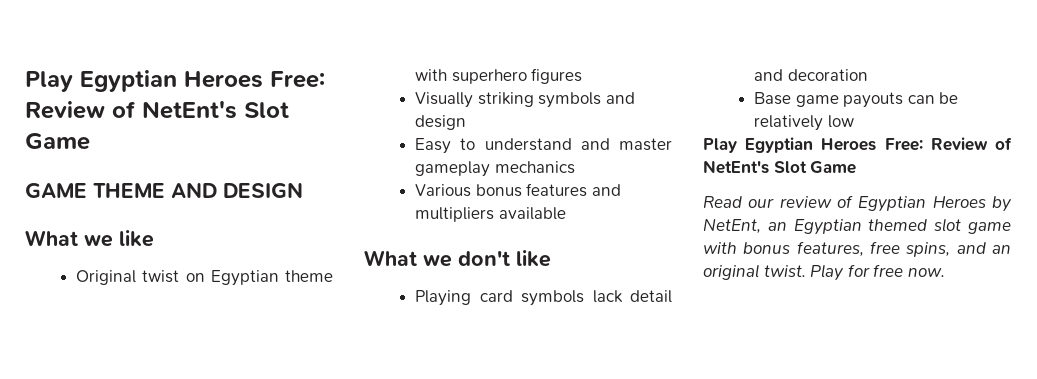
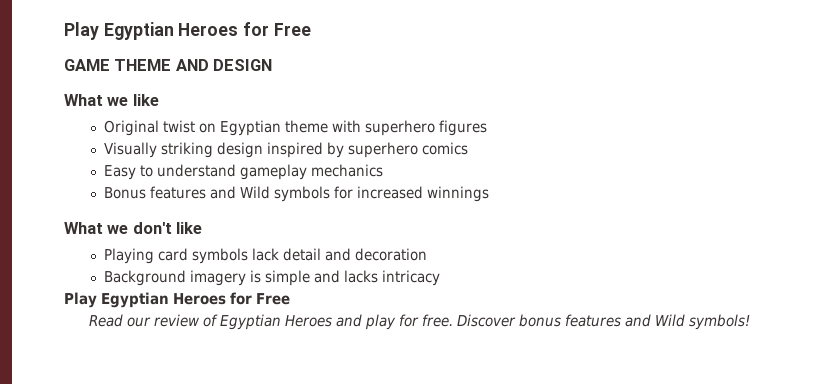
[25,70,325,92] [25,101,289,119] [25,133,90,150] Play Egyptian Heroes Free: Review of NetEnt's Slot Game -> [64,22,311,40] Play Egyptian Heroes for Free
[538,92,635,108] symbols and -> (213, 150) none
(467, 122) none -> [266,142,468,158] inspired by superhero comics
[580,138,672,151] and master -> (236, 170) none
[415,183,621,197] [415,207,566,222] Various bonus features and multipliers available -> [103,186,489,202] Bonus features and Wild symbols for increased winnings
[754,92,959,108] [754,115,854,131] [703,137,1012,153] [703,160,857,174] Base game payouts can be relatively low // Play Egyptian Heroes Free: Review of NetEnt's Slot Game -> [103,270,440,286] [64,292,290,308] Background imagery is simple and lacks intricacy // Play Egyptian Heroes for Free
[992,196,1012,212] [703,218,1011,235] [703,241,1011,257] [703,264,945,281] by NetEnt, an Egyptian themed slot game with bonus features, free spins, and an original twist. Play for free now. -> [336,314,751,330] and play for free. Discover bonus features and Wild symbols!

